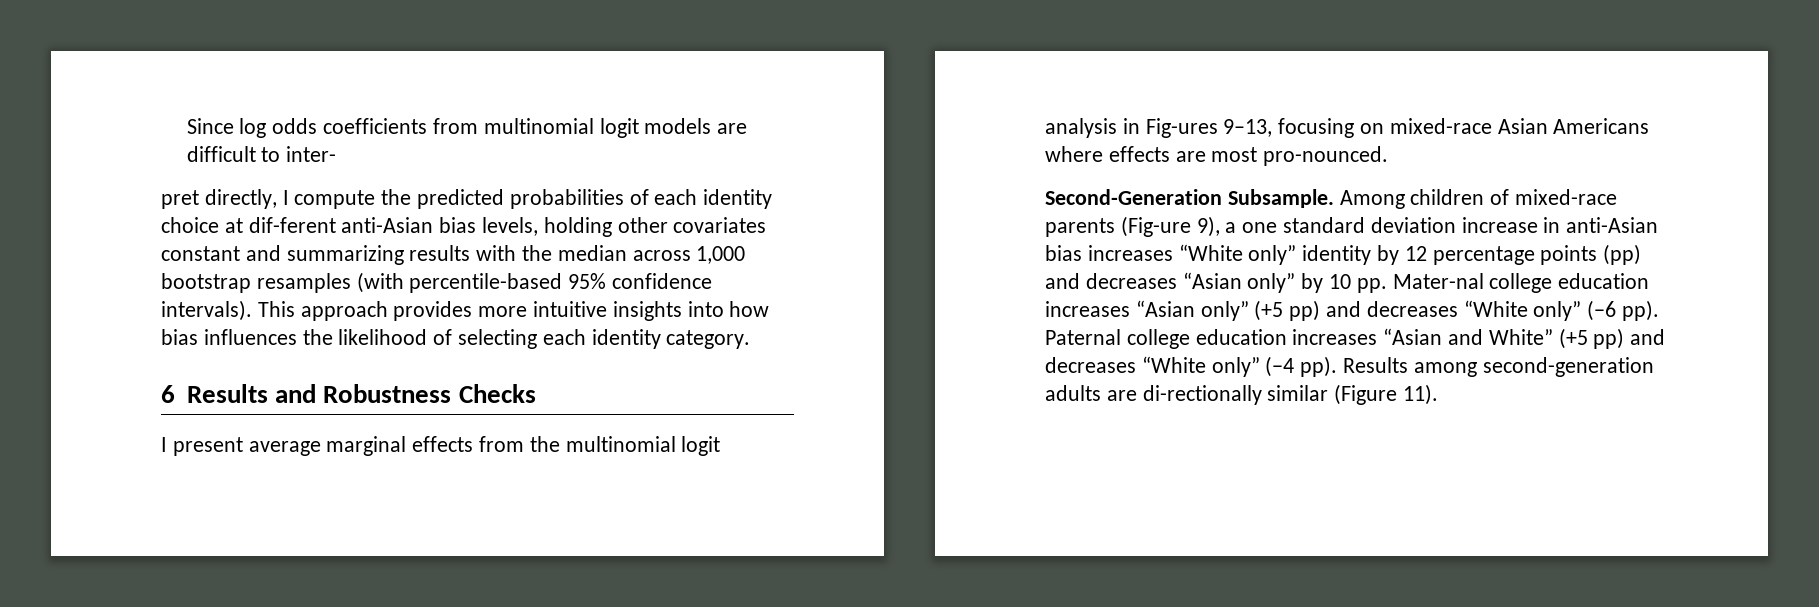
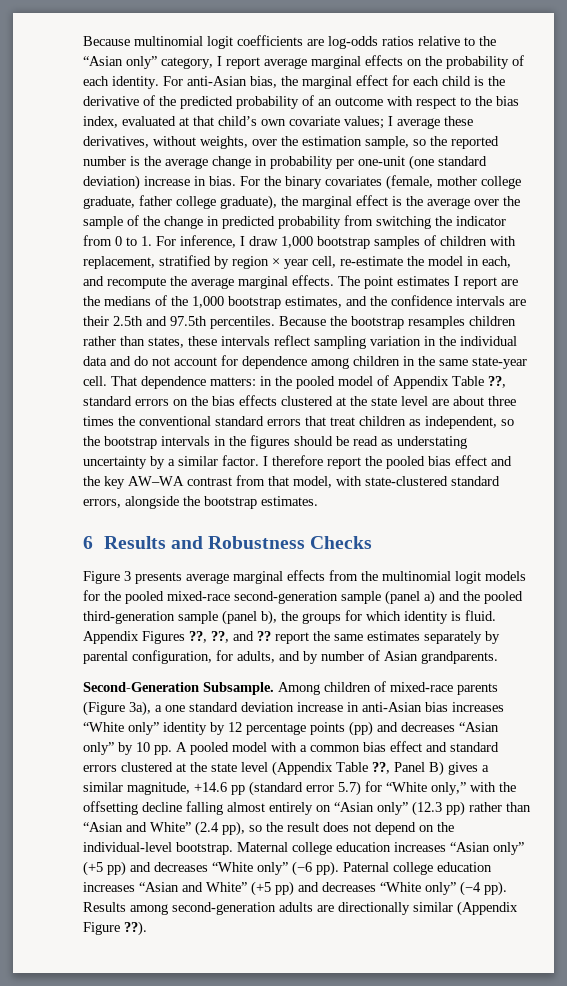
[186,118,748,138] [186,146,337,162] [161,189,773,209] [161,217,767,237] [161,245,746,265] [161,272,713,293] [161,300,770,321] [161,329,751,349] Since log odds coefficients from multinomial logit models are difficult to inter- // pret directly, I compute the predicted probabilities of each identity choice at dif-ferent anti-Asian bias levels, holding other covariates constant and summarizing results with the median across 1,000 bootstrap resamples (with percentile-based 95% confidence intervals). This approach provides more intuitive insights into how bias influences the likelihood of selecting each identity category. -> [83,35,496,49] [83,55,524,69] [83,75,505,89] [83,95,519,109] [83,116,473,129] [83,136,499,149] [83,155,487,170] [83,175,521,190] [83,195,520,210] [83,215,506,229] [83,235,516,249] [83,255,511,269] [83,275,518,289] [83,295,526,309] [83,316,516,329] [83,335,517,349] [83,355,527,369] [83,375,506,389] [83,395,516,406] [83,416,514,429] [83,435,467,449] [83,455,512,469] [83,475,500,489] [83,496,318,509] Because multinomial logit coefficients are log-odds ratios relative to the “Asian only” category, I report average marginal effects on the probability of each identity. For anti-Asian bias, the marginal effect for each child is the derivative of the predicted probability of an outcome with respect to the bias index, evaluated at that child’s own covariate values; I average these derivatives, without weights, over the estimation sample, so the reported number is the average change in probability per one-unit (one standard deviation) increase in bias. For the binary covariates (female, mother college graduate, father college graduate), the marginal effect is the average over the sample of the change in predicted probability from switching the indicator from 0 to 1. For inference, I draw 1,000 bootstrap samples of children with replacement, stratified by region × year cell, re-estimate the model in each, and recompute the average marginal effects. The point estimates I report are the medians of the 1,000 bootstrap estimates, and the confidence intervals are their 2.5th and 97.5th percentiles. Because the bootstrap resamples children rather than states, these intervals reflect sampling variation in the individual data and do not account for dependence among children in the same state-year cell. That dependence matters: in the pooled model of Appendix Table ??, standard errors on the bias effects clustered at the state level are about three times the conventional standard errors that treat children as independent, so the bootstrap intervals in the figures should be read as understating uncertainty by a similar factor. I therefore report the pooled bias effect and the key AW–WA contrast from that model, with state-clustered standard errors, alongside the bootstrap estimates.
[161,437,243,456] I present -> [83,571,182,584] Figure 3 presents
[1045,118,1650,138] [1045,146,1389,166] analysis in Fig-ures 9–13, focusing on mixed-race Asian Americans where effects are most pro-nounced. -> [485,571,526,581] [83,590,523,605] [83,610,496,625] [83,631,500,644] [83,650,498,664] models for the pooled mixed-race second-generation sample (panel a) and the pooled third-generation sample (panel b), the groups for which identity is fluid. Appendix Figures ??, ??, and ?? report the same estimates separately by parental configuration, for adults, and by number of Asian grandparents.
[1120,216,1220,237] (Fig-ure 9), -> [83,701,151,716] (Figure 3a),
[1392,273,1484,289] Mater-nal -> [176,741,499,755] [83,761,489,776] [83,781,516,796] [83,801,531,816] [83,821,454,836] [83,842,288,855] A pooled model with a common bias effect and standard errors clustered at the state level (Appendix Table ??, Panel B) gives a similar magnitude, +14.6 pp (standard error 5.7) for “White only,” with the offsetting decline falling almost entirely on “Asian only” (12.3 pp) rather than “Asian and White” (2.4 pp), so the result does not depend on the individual-level bootstrap. Maternal
[1142,384,1439,405] di-rectionally similar (Figure 11). -> [338,901,518,916] [83,921,147,936] directionally similar (Appendix Figure ??).

